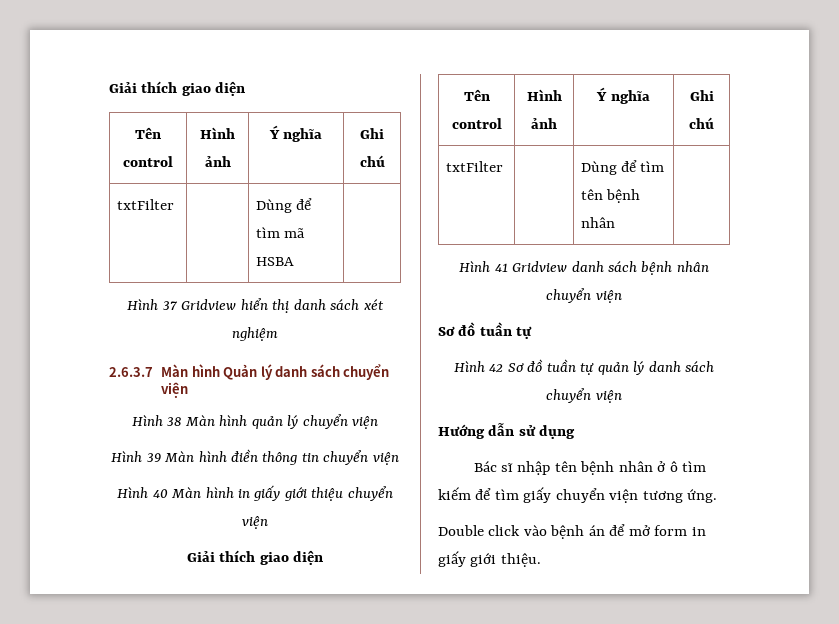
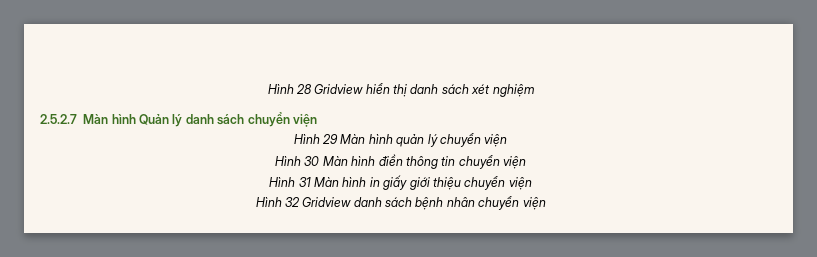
[109,81,246,96] [135,127,161,139] [123,156,173,167] [200,127,235,139] [204,156,231,167] [268,125,323,142] [360,128,384,139] [359,155,385,167] [116,199,174,210] [255,198,313,213] [255,227,306,238] [255,257,294,266] [127,299,178,310] Giải thích giao diện // Tên control | Hình ảnh | Ý nghĩa | Ghi chú // txtFilter | | Dùng để tìm mã HSBA | // Hình 37 -> [267,84,312,94] Hình 28
[109,367,153,377] 2.6.3.7 -> [40,114,77,124] 2.5.2.7
[167,417,182,426] 38 -> [322,134,339,144] 29
[146,453,161,462] 39 -> [304,156,320,166] 30
[152,489,168,498] 40 -> [298,177,311,187] 31
[186,550,324,565] [463,89,490,101] [451,118,502,129] [526,89,562,101] [531,118,557,129] [596,87,650,104] [689,90,714,101] [689,117,714,129] [445,161,503,172] [580,160,665,175] [580,189,641,203] [580,217,615,228] [459,261,508,272] Giải thích giao diện // Tên control | Hình ảnh | Ý nghĩa | Ghi chú // txtFilter | | Dùng để tìm tên bệnh nhân | // Hình 41 -> [255,197,300,207] Hình 32
[438,322,533,339] [453,359,715,375] [546,388,622,403] [438,423,576,439] [473,461,707,475] [438,487,718,503] [438,524,706,539] [438,551,541,567] // Sơ đồ tuần tự // Hình 42 Sơ đồ tuần tự quản lý danh sách chuyển viện // Hướng dẫn sử dụng // Bác sĩ nhập tên bệnh nhân ở ô tìm kiếm để tìm giấy chuyển viện tương ứng. // Double click vào bệnh án để mở form in giấy giới thiệu. -> (546, 203) none

